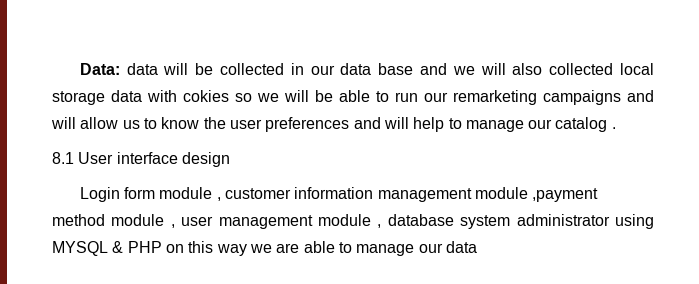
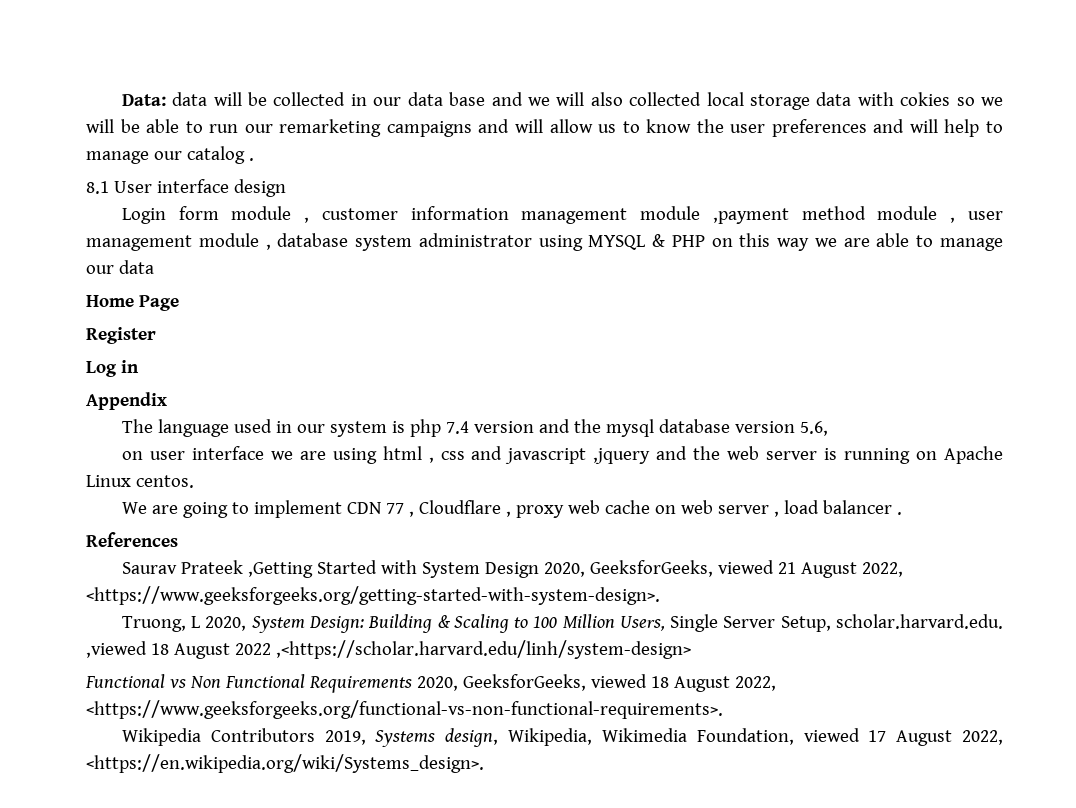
(477, 247) none -> [86,295,179,311] [86,327,156,344] [86,360,139,377] [86,392,167,410] [121,419,828,437] [121,446,1003,464] [86,475,194,488] [121,500,902,518] [86,532,178,547] [121,560,903,578] [86,586,660,605] [121,614,1003,633] [86,640,691,659] [85,674,776,693] [86,700,723,719] [121,728,1004,747] [86,754,484,773] // Home Page // Register // Log in // Appendix // The language used in our system is php 7.4 version and the mysql database version 5.6, // on user interface we are using html , css and javascript ,jquery and the web server is running on Apache Linux centos. // We are going to implement CDN 77 , Cloudflare , proxy web cache on web server , load balancer . // References // Saurav Prateek ,Getting Started with System Design 2020, GeeksforGeeks, viewed 21 August 2022, <https://www.geeksforgeeks.org/getting-started-with-system-design>. // Truong, L 2020, System Design: Building & Scaling to 100 Million Users, Single Server Setup, scholar.harvard.edu. ,viewed 18 August 2022 ,<https://scholar.harvard.edu/linh/system-design> // Functional vs Non Functional Requirements 2020, GeeksforGeeks, viewed 18 August 2022, <https://www.geeksforgeeks.org/functional-vs-non-functional-requirements>. // Wikipedia Contributors 2019, Systems design, Wikipedia, Wikimedia Foundation, viewed 17 August 2022, <https://en.wikipedia.org/wiki/Systems_design>.

